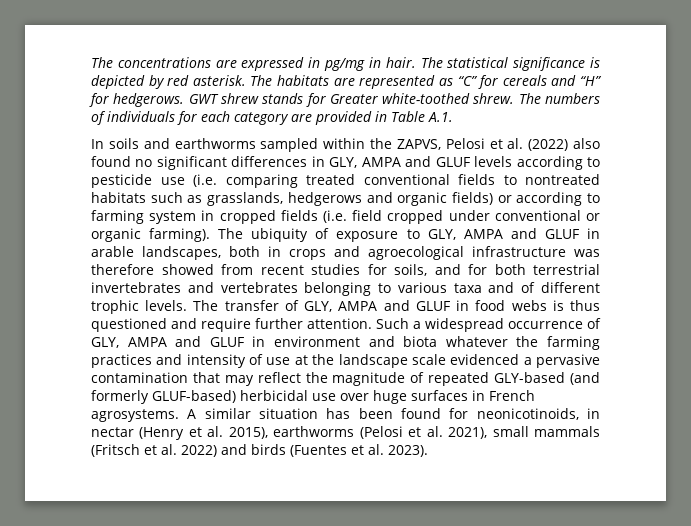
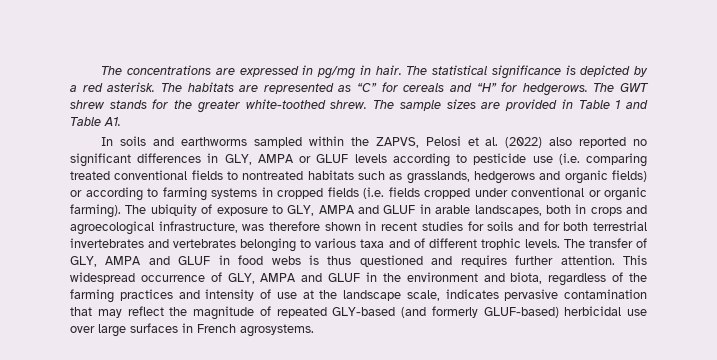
(165, 82) none -> [70,85,77,92] a
(185, 100) none -> [593,83,615,92] The
[329,94,378,104] Greater -> [174,100,240,113] the greater
[545,93,601,104] [91,111,453,125] numbers of individuals for each category are provided in Table A.1. -> [399,99,649,111] [70,117,121,126] sample sizes are provided in Table 1 and Table A1.
[91,156,131,167] found -> [579,137,627,148] reported
[405,156,432,167] and -> [299,156,312,163] or
[149,211,197,224] system -> [211,188,257,199] systems
[352,210,383,221] field -> [388,187,420,197] fields
[472,246,566,257] infrastructure -> [158,221,238,233] infrastructure,
[161,264,253,275] showed from -> [324,221,377,231] shown in
[394,264,427,276] soils, -> [487,221,514,231] soils
[201,318,251,332] require -> [460,255,507,267] requires
[376,318,421,329] Such a -> [623,255,648,265] This
(266, 341) none -> [382,273,401,282] the
[403,336,508,347] biota whatever -> [510,272,624,286] biota, regardless of
[411,354,532,365] scale evidenced a -> [406,289,499,301] scale, indicates
[373,390,407,404] huge -> [98,324,126,337] large
[187,408,600,420] [91,426,600,440] [91,444,428,457] A similar situation has been found for neonicotinoids, in nectar (Henry et al. 2015), earthworms (Pelosi et al. 2021), small mammals (Fritsch et al. 2022) and birds (Fuentes et al. 2023). -> (314, 330) none

